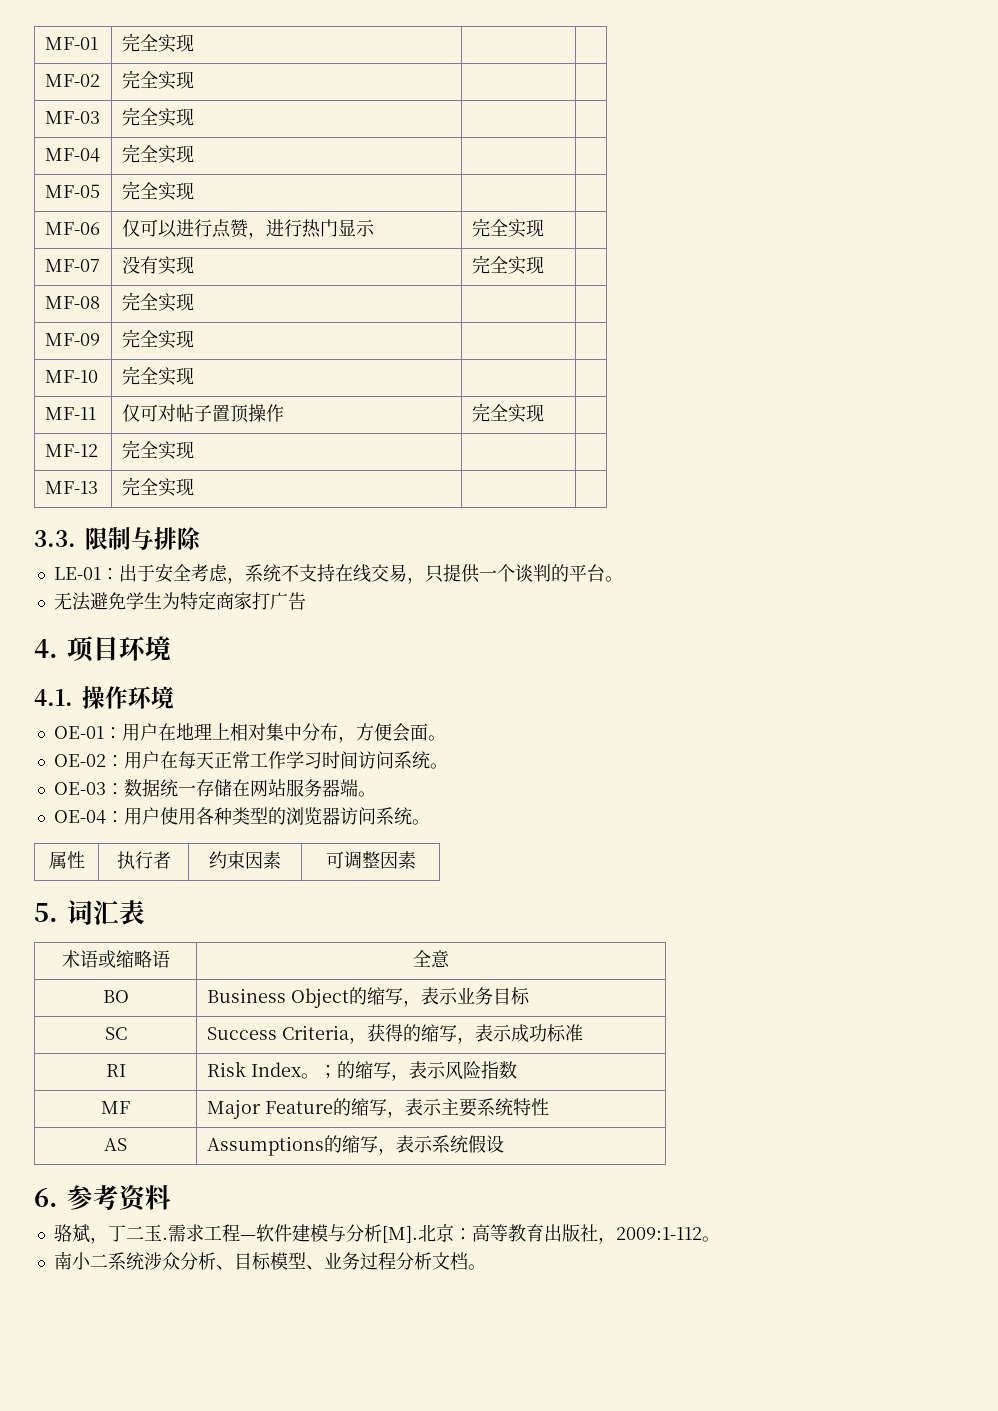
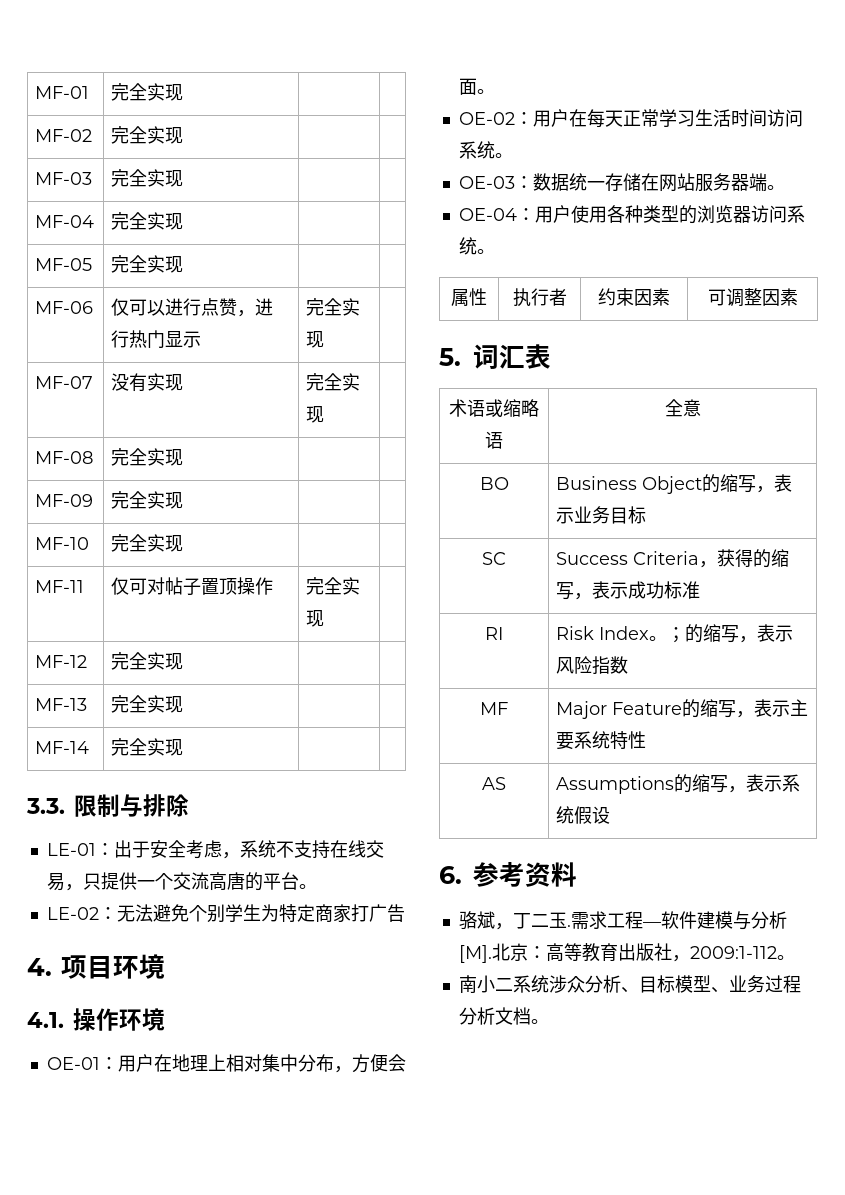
(194, 487) none -> [35,741,90,754] [111,738,184,756] // MF-14 | 完全实现 | |
[514,564,551,582] 谈判 -> [172,872,245,891] 交流高唐
(623, 579) none -> [46,907,117,920] LE-02：
(126, 601) none -> [188,904,225,923] 个别
[249,751,322,769] 工作学习 -> [658,109,731,127] 学习生活

